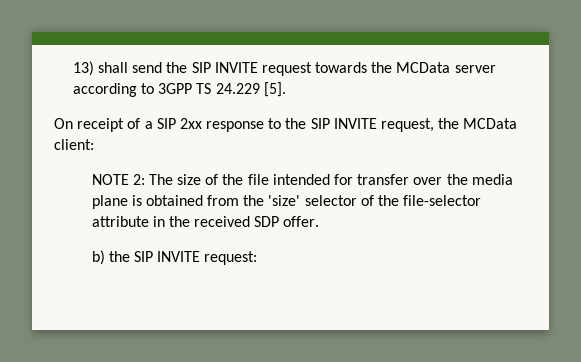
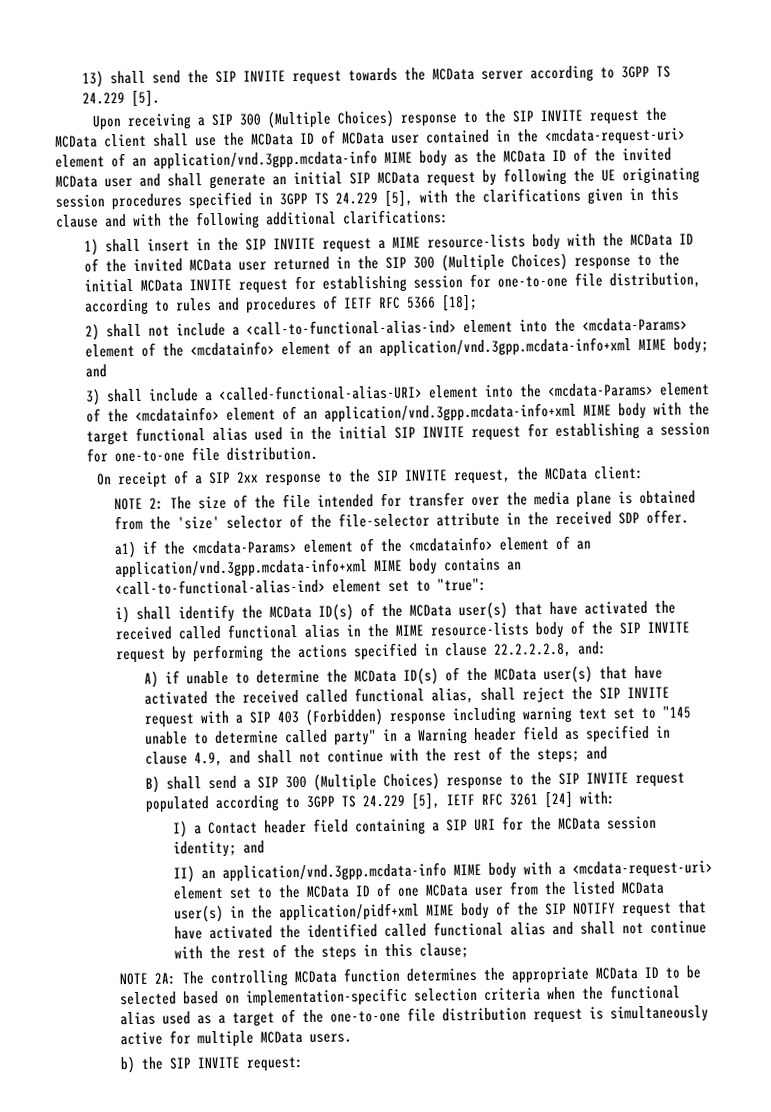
(286, 89) none -> [91,107,667,131] [55,127,686,148] [55,147,672,170] [55,167,700,190] [55,187,679,211] [55,209,449,230] [83,233,694,256] [83,252,680,273] [83,272,701,294] [83,293,478,316] [84,317,688,341] [84,337,709,358] [84,364,107,378] [85,382,710,406] [85,402,710,423] [85,422,710,446] [85,446,318,463] // Upon receiving a SIP 300 (Multiple Choices) response to the SIP INVITE request the MCData client shall use the MCData ID of MCData user contained in the <mcdata-request-uri> element of an application/vnd.3gpp.mcdata-info MIME body as the MCData ID of the invited MCData user and shall generate an initial SIP MCData request by following the UE originating session procedures specified in 3GPP TS 24.229 [5], with the clarifications given in this clause and with the following additional clarifications: // 1) shall insert in the SIP INVITE request a MIME resource-lists body with the MCData ID of the invited MCData user returned in the SIP 300 (Multiple Choices) response to the initial MCData INVITE request for establishing session for one-to-one file distribution, according to rules and procedures of IETF RFC 5366 [18]; // 2) shall not include a <call-to-functional-alias-ind> element into the <mcdata-Params> element of the <mcdatainfo> element of an application/vnd.3gpp.mcdata-info+xml MIME body; and // 3) shall include a <called-functional-alias-URI> element into the <mcdata-Params> element of the <mcdatainfo> element of an application/vnd.3gpp.mcdata-info+xml MIME body with the target functional alias used in the initial SIP INVITE request for establishing a session for one-to-one file distribution.
(320, 221) none -> [114,535,592,559] [115,557,523,579] [115,577,488,596] [115,600,677,624] [115,620,691,641] [116,641,608,664] [143,665,663,688] [143,686,670,705] [143,705,691,728] [144,724,671,746] [144,746,608,767] [144,772,685,793] [144,790,615,813] [173,815,658,838] [173,840,266,858] [173,860,714,883] [173,881,665,900] [174,900,708,923] [174,920,708,940] [174,943,470,961] [119,965,702,988] [120,984,682,1007] [120,1005,710,1027] [120,1030,353,1048] // a1) if the <mcdata-Params> element of the <mcdatainfo> element of an application/vnd.3gpp.mcdata-info+xml MIME body contains an <call-to-functional-alias-ind> element set to "true": // i) shall identify the MCData ID(s) of the MCData user(s) that have activated the received called functional alias in the MIME resource-lists body of the SIP INVITE request by performing the actions specified in clause 22.2.2.2.8, and: // A) if unable to determine the MCData ID(s) of the MCData user(s) that have activated the received called functional alias, shall reject the SIP INVITE request with a SIP 403 (Forbidden) response including warning text set to "145 unable to determine called party" in a Warning header field as specified in clause 4.9, and shall not continue with the rest of the steps; and // B) shall send a SIP 300 (Multiple Choices) response to the SIP INVITE request populated according to 3GPP TS 24.229 [5], IETF RFC 3261 [24] with: // I) a Contact header field containing a SIP URI for the MCData session identity; and // II) an application/vnd.3gpp.mcdata-info MIME body with a <mcdata-request-uri> element set to the MCData ID of one MCData user from the listed MCData user(s) in the application/pidf+xml MIME body of the SIP NOTIFY request that have activated the identified called functional alias and shall not continue with the rest of the steps in this clause; // NOTE 2A: The controlling MCData function determines the appropriate MCData ID to be selected based on implementation-specific selection criteria when the functional alias used as a target of the one-to-one file distribution request is simultaneously active for multiple MCData users.

